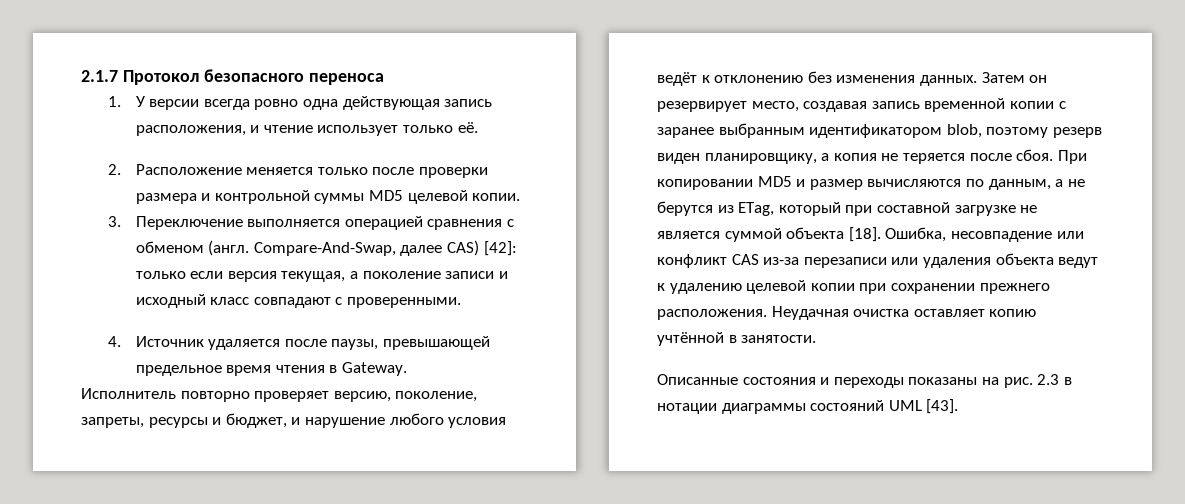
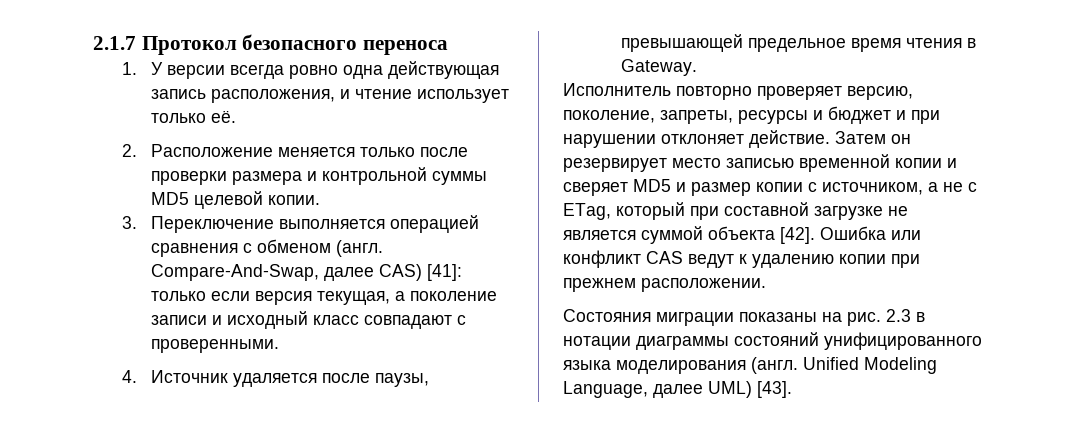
[483,241,517,256] [42]: -> [426,264,462,281] [41]:
[225,413,507,428] [657,71,1048,86] [657,98,1066,112] [657,123,1102,138] [657,149,1087,164] [657,176,1085,190] [657,201,734,216] бюджет, и нарушение любого условия ведёт к отклонению без изменения данных. Затем он резервирует место, создавая запись временной копии с заранее выбранным идентификатором blob, поэтому резерв виден планировщику, а копия не теряется после сбоя. При копировании MD5 и размер вычисляются по данным, а не берутся из -> [828,106,940,124] [563,130,911,148] [563,154,957,172] [563,179,977,196] бюджет и при нарушении отклоняет действие. Затем он резервирует место записью временной копии и сверяет MD5 и размер копии с источником, а не с
[848,227,1084,242] [657,253,1054,268] [18]. Ошибка, несовпадение или конфликт CAS из-за перезаписи или удаления объекта -> [780,226,921,244] [563,250,683,268] [42]. Ошибка или конфликт CAS
[746,280,807,294] целевой -> (834, 261) none
[890,283,1050,294] [657,306,1037,320] [657,332,817,346] [657,374,904,388] сохранении прежнего расположения. Неудачная очистка оставляет копию учтённой в занятости. // Описанные состояния и переходы -> [563,278,766,292] [563,309,734,326] прежнем расположении. // Состояния миграции
[888,400,922,411] UML -> [824,332,982,350] [563,357,937,374] [563,381,752,398] унифицированного языка моделирования (англ. Unified Modeling Language, далее UML)

